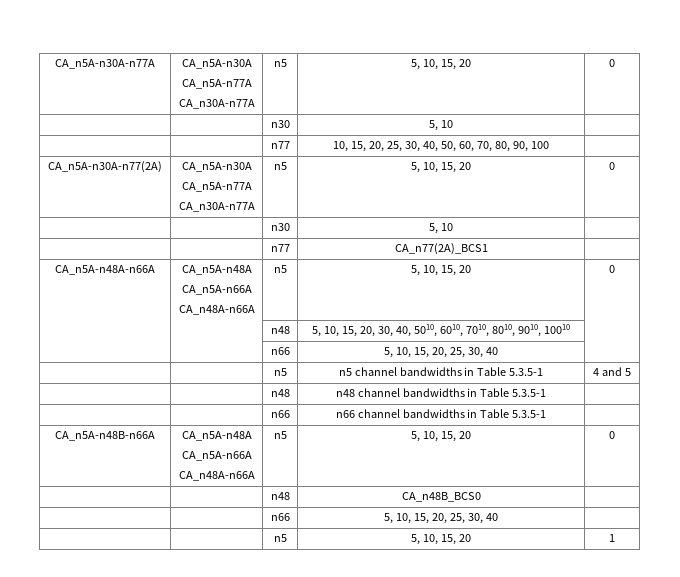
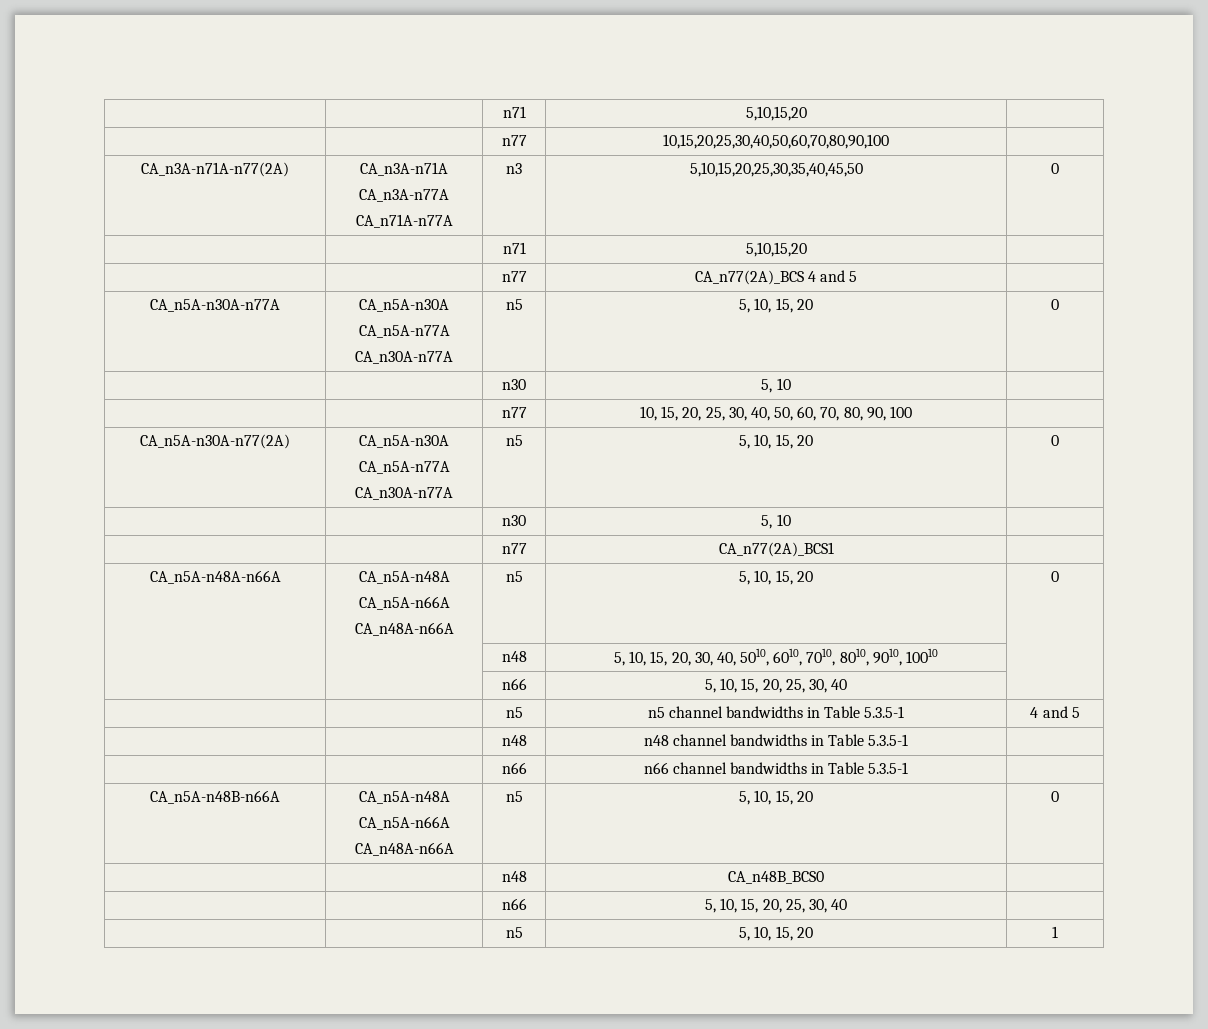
(55, 64) none -> [502,106,526,118] [745,106,807,121] [501,135,527,146] [663,134,889,149] [141,162,289,177] [360,162,448,176] [359,189,449,202] [355,214,453,228] [506,163,522,174] [689,162,863,177] [1051,163,1059,174] [502,242,526,254] [745,242,807,257] [501,271,527,282] [694,270,858,285] | | n71 | 5,10,15,20 | // | | n77 | 10,15,20,25,30,40,50,60,70,80,90,100 | // CA_n3A-n71A-n77(2A) | CA_n3A-n71A // CA_n3A-n77A // CA_n71A-n77A | n3 | 5,10,15,20,25,30,35,40,45,50 | 0 // | | n71 | 5,10,15,20 | // | | n77 | CA_n77(2A)_BCS 4 and 5 | //

